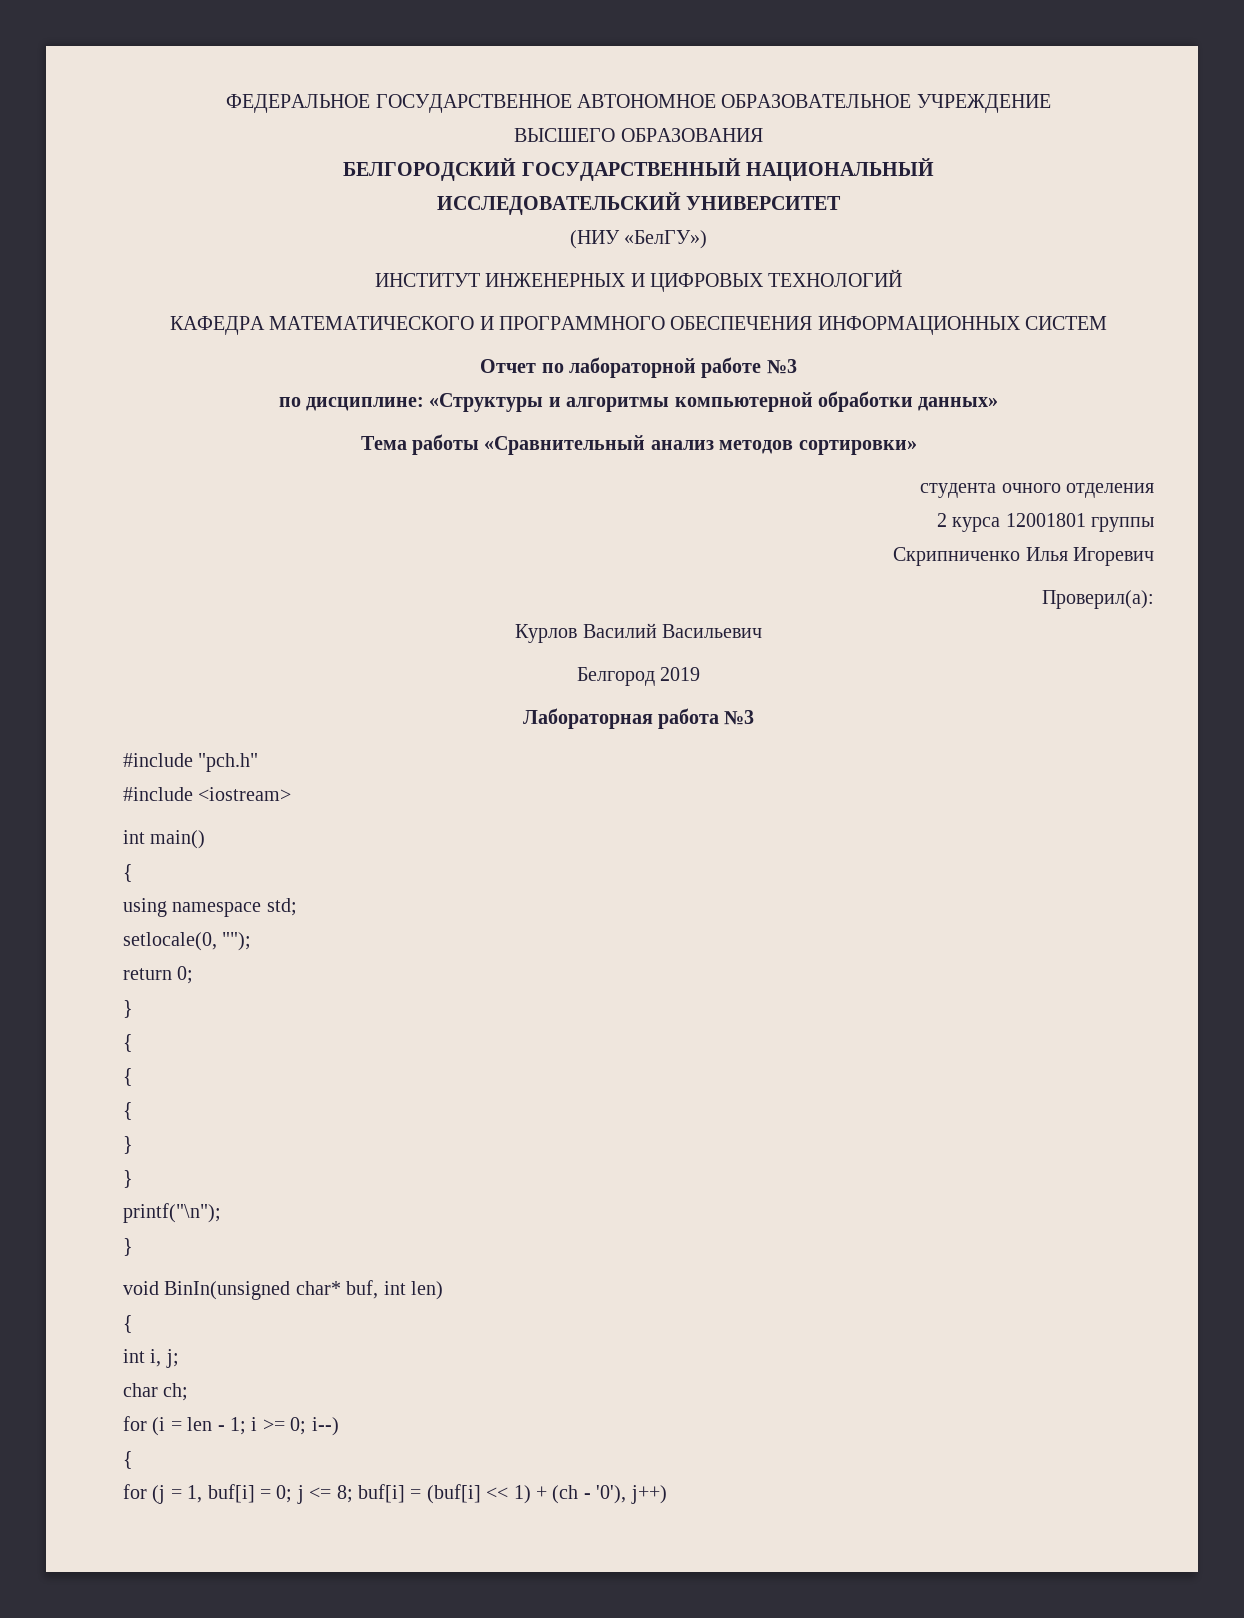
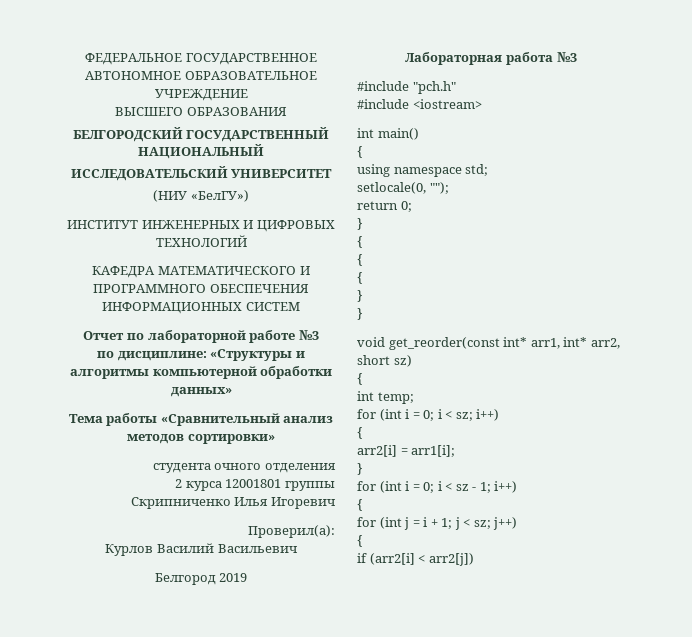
[123,1203,221,1223] [123,1238,133,1256] // printf("\n"); // } -> (363, 314) none
[164,1280,443,1300] [123,1315,133,1333] [123,1349,179,1368] [123,1383,189,1401] [123,1416,339,1436] [123,1451,133,1469] [123,1484,667,1504] BinIn(unsigned char* buf, int len) // { // int i, j; // char ch; // for (i = len - 1; i >= 0; i--) // { // for (j = 1, buf[i] = 0; j <= 8; buf[i] = (buf[i] << 1) + (ch - '0'), j++) -> [388,337,620,350] [357,355,412,367] [357,373,363,385] [357,391,414,404] [357,409,500,421] [357,427,363,439] [357,445,456,457] [357,463,363,475] [357,481,518,493] [357,499,363,511] [357,517,518,530] [357,535,363,547] [357,553,474,566] get_reorder(const int* arr1, int* arr2, short sz) // { // int temp; // for (int i = 0; i < sz; i++) // { // arr2[i] = arr1[i]; // } // for (int i = 0; i < sz - 1; i++) // { // for (int j = i + 1; j < sz; j++) // { // if (arr2[i] < arr2[j])

